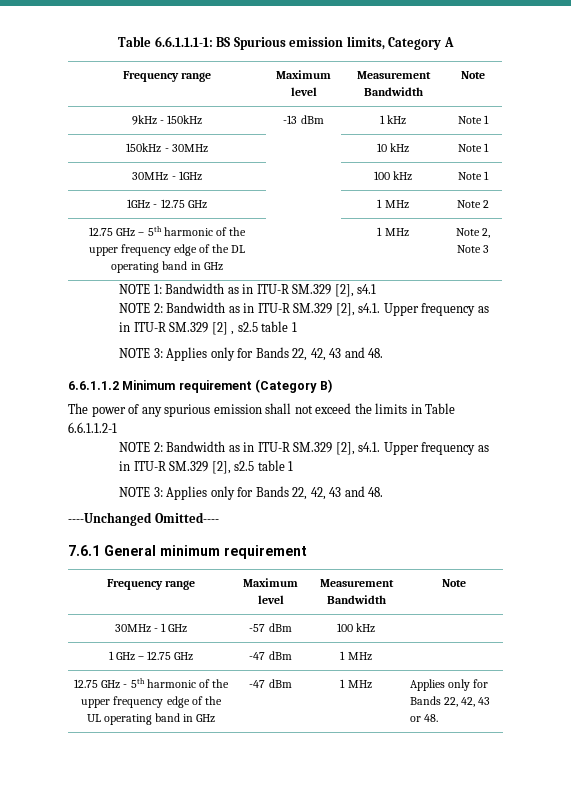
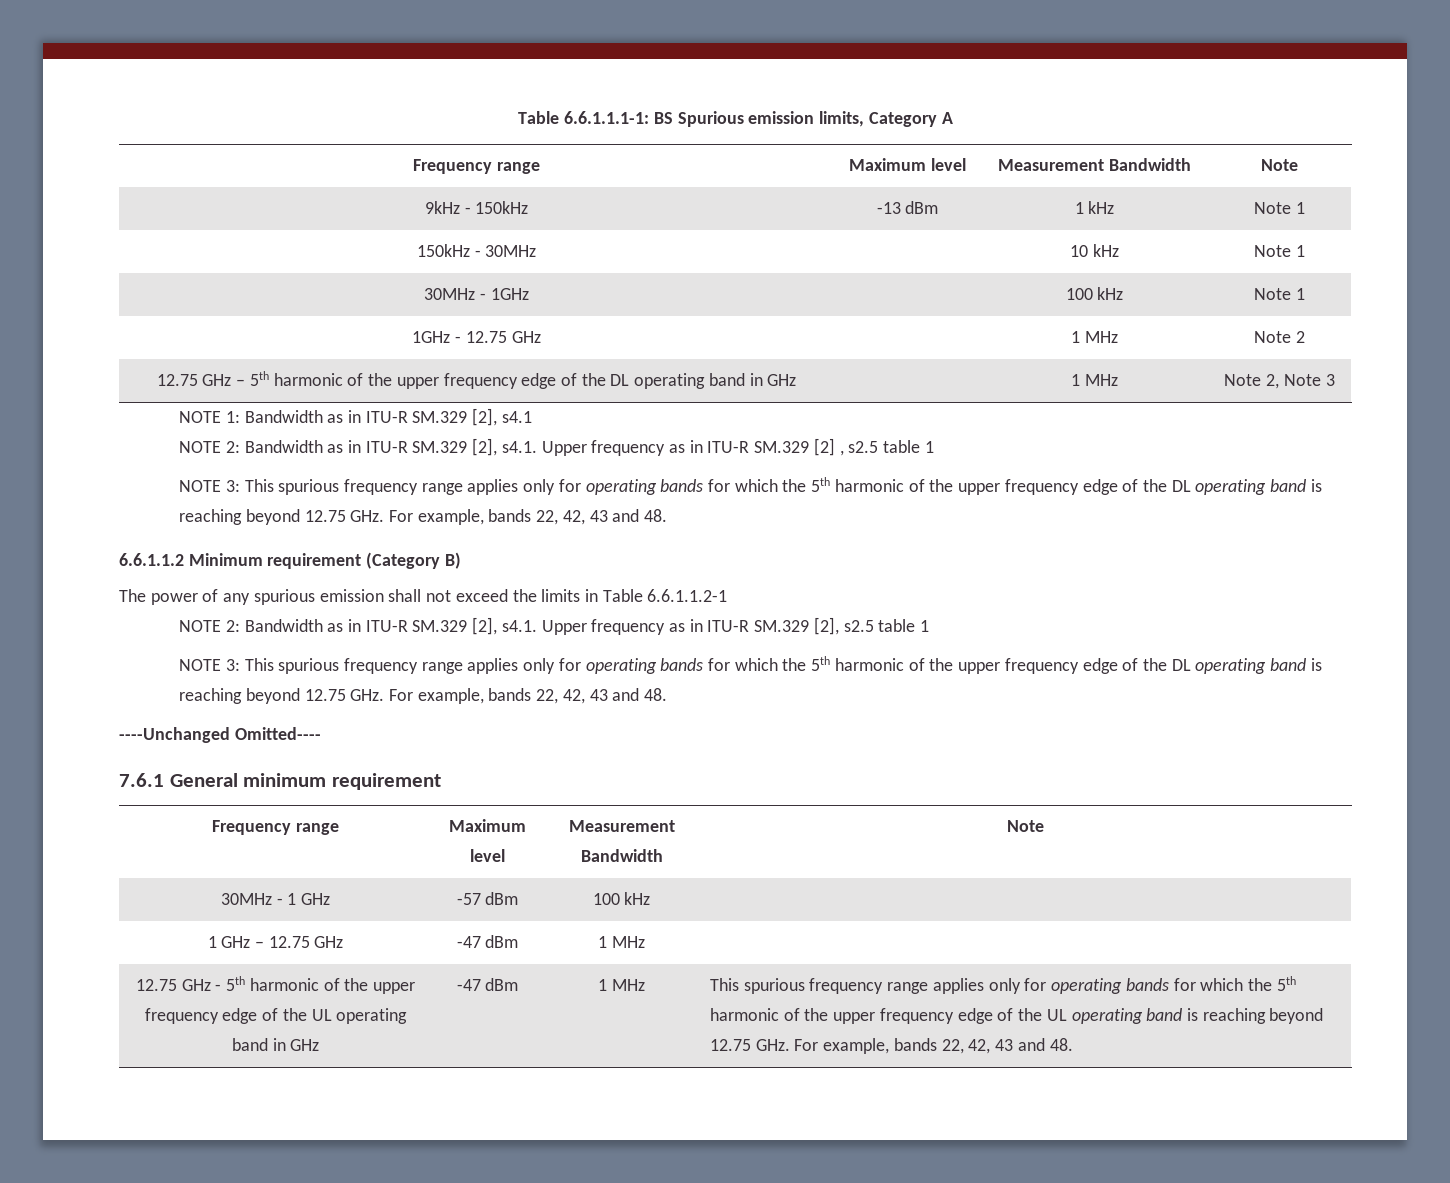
[166,347,289,361] Applies only for Bands -> [244,477,1322,495] [179,509,532,525] This spurious frequency range applies only for operating bands for which the 5th harmonic of the upper frequency edge of the DL operating band is reaching beyond 12.75 GHz. For example, bands
[166,486,289,500] Applies only for Bands -> [244,656,1322,674] [179,688,532,704] This spurious frequency range applies only for operating bands for which the 5th harmonic of the upper frequency edge of the DL operating band is reaching beyond 12.75 GHz. For example, bands
[409,679,489,691] [409,696,491,707] [409,716,421,722] Applies only for Bands 22, 42, 43 or -> [710,976,1296,994] [710,1008,1324,1024] [710,1038,1045,1054] This spurious frequency range applies only for operating bands for which the 5th harmonic of the upper frequency edge of the UL operating band is reaching beyond 12.75 GHz. For example, bands 22, 42, 43 and

